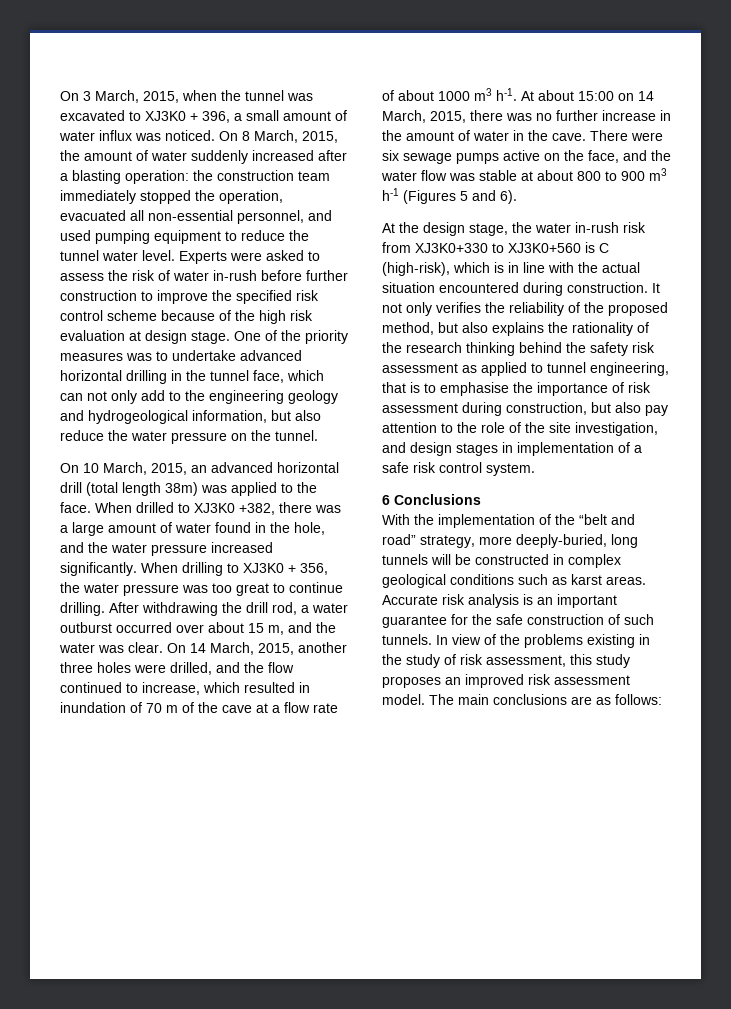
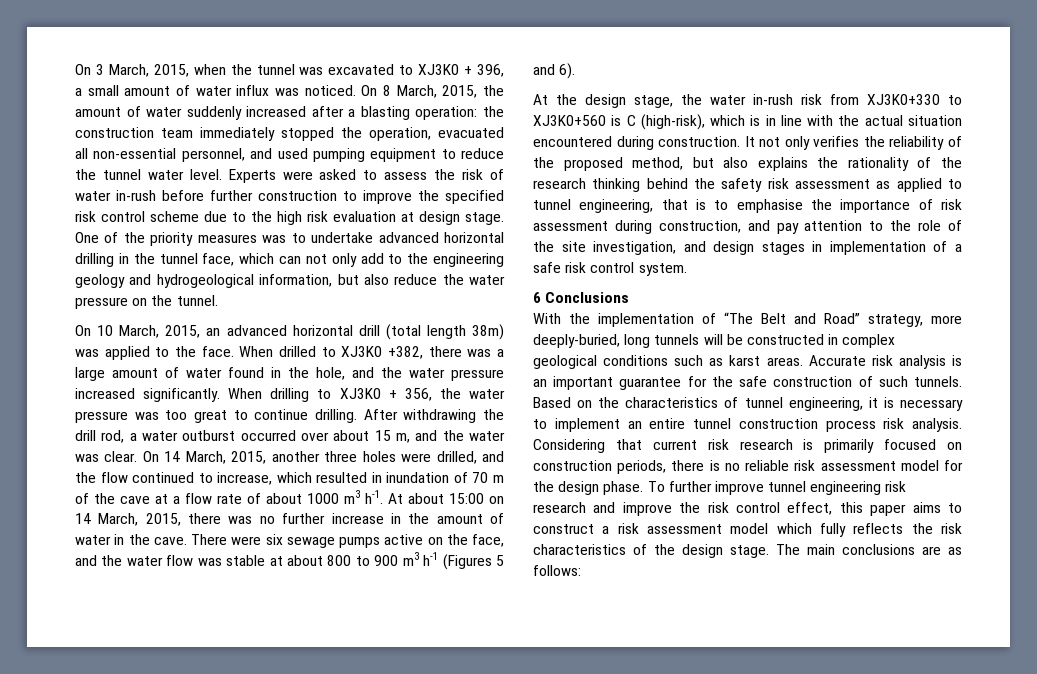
[161,310,231,321] because of -> [204,211,246,222] due to
[591,402,641,413] but also -> [747,220,770,231] and
[555,514,635,525] [382,534,416,545] the “belt and road” -> [724,312,860,324] “The Belt and Road”
[436,634,650,648] [382,654,630,668] [382,674,630,688] [382,694,425,705] In view of the problems existing in the study of risk assessment, this study proposes an improved risk assessment model. -> [533,397,963,411] [533,418,962,432] [533,439,962,453] [533,460,963,474] [533,481,907,495] [533,502,962,516] [533,523,962,537] [533,544,769,558] Based on the characteristics of tunnel engineering, it is necessary to implement an entire tunnel construction process risk analysis. Considering that current risk research is primarily focused on construction periods, there is no reliable risk assessment model for the design phase. To further improve tunnel engineering risk research and improve the risk control effect, this paper aims to construct a risk assessment model which fully reflects the risk characteristics of the design stage.

